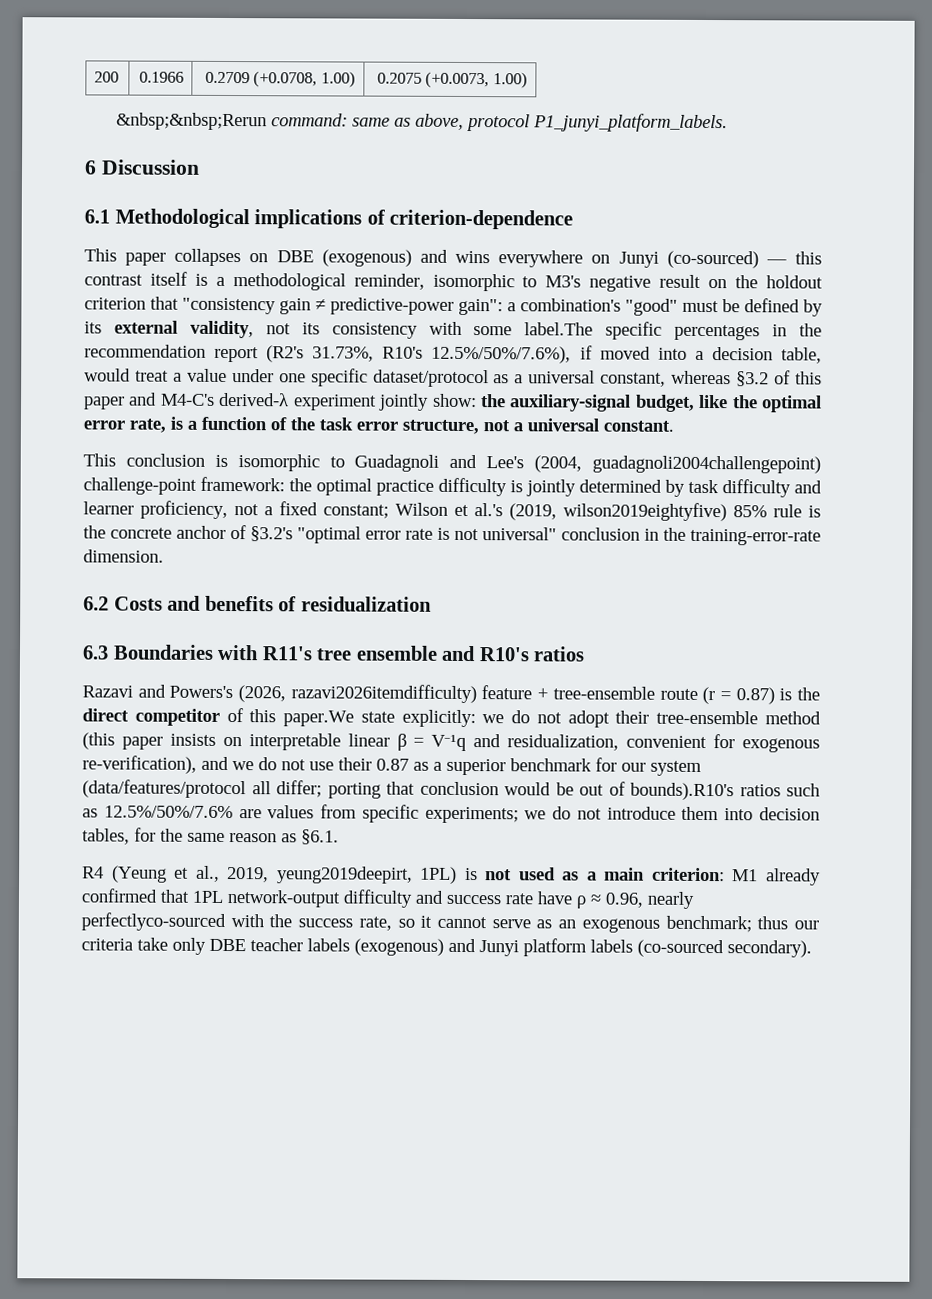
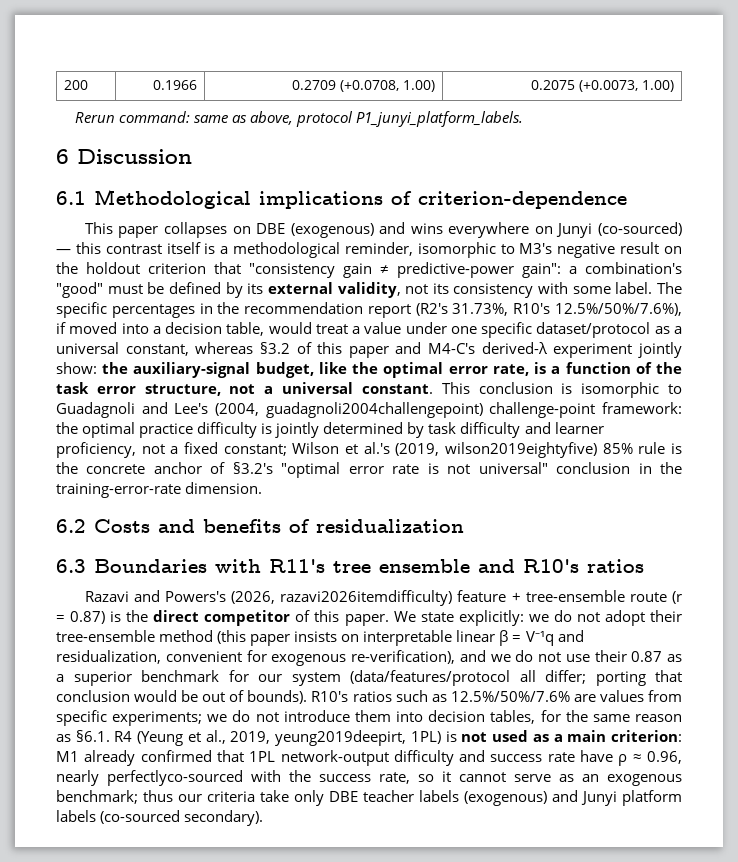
[115,112,267,131] &nbsp;&nbsp;Rerun -> [74,112,115,123] Rerun
[524,322,594,336] label.The -> [615,282,682,294] label. The
(674, 426) // -> (433, 389) none
[283,710,355,727] paper.We -> [344,611,416,626] paper. We
[630,782,734,801] bounds).R10's -> [247,690,349,704] bounds). R10's
(339, 837) // -> (110, 736) none

